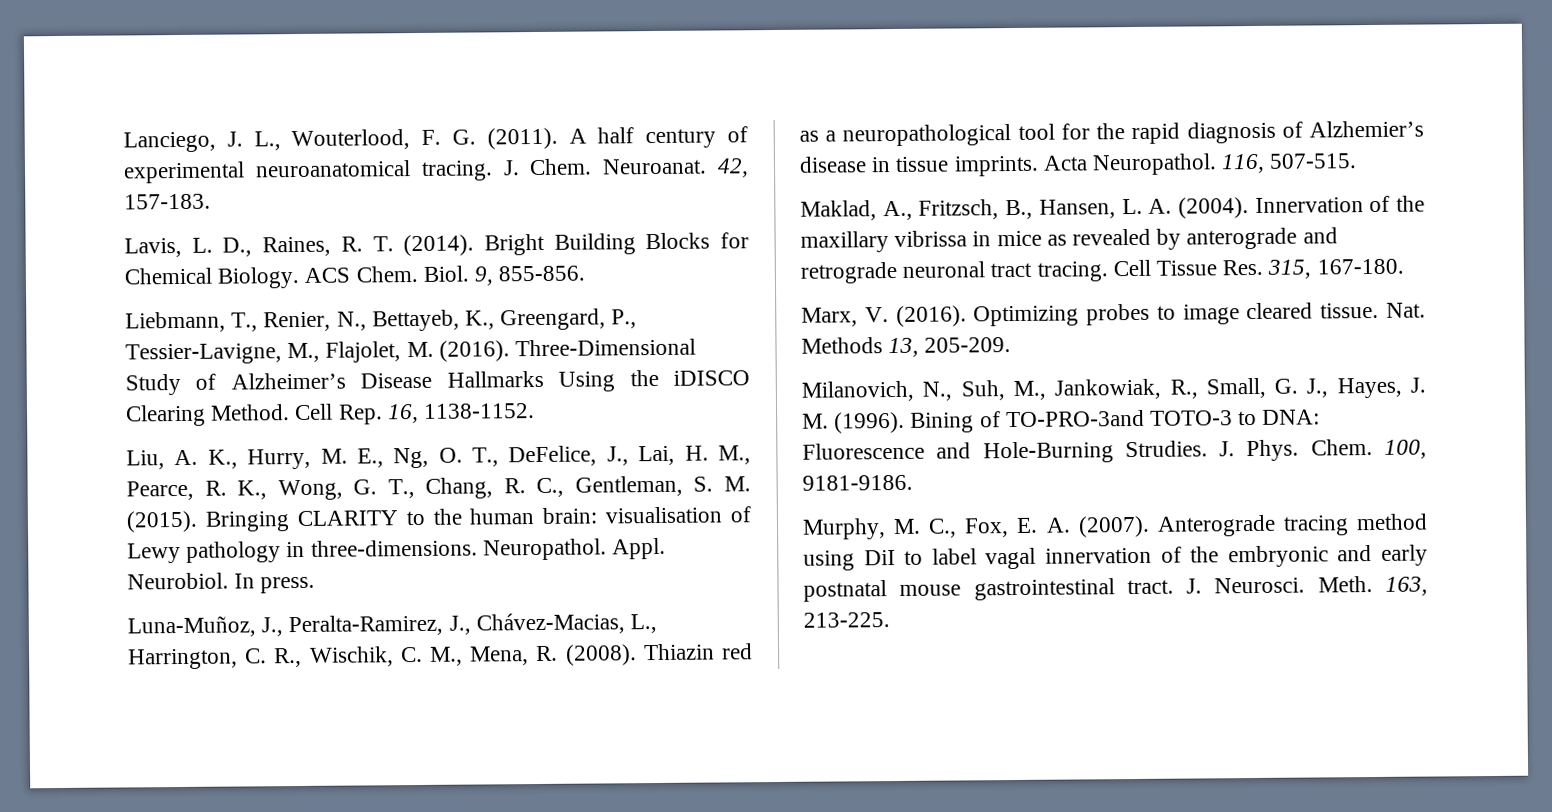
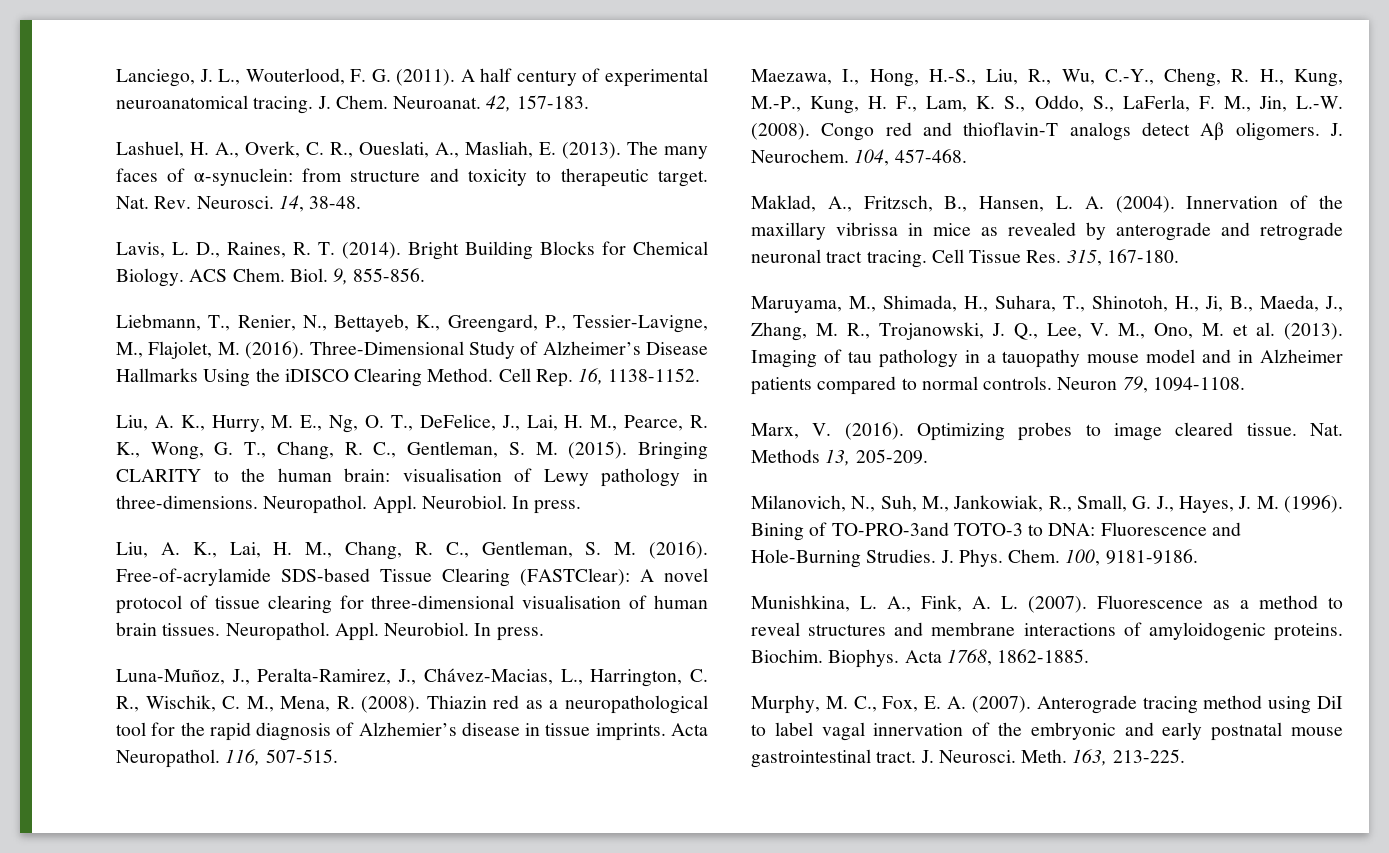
(211, 201) none -> [116,141,708,159] [116,168,708,187] [116,195,362,212] // Lashuel, H. A., Overk, C. R., Oueslati, A., Masliah, E. (2013). The many faces of α-synuclein: from structure and toxicity to therapeutic target. Nat. Rev. Neurosci. 14, 38-48.
(316, 585) none -> [116,541,708,560] [116,568,708,587] [116,595,708,614] [116,622,544,641] // Liu, A. K., Lai, H. M., Chang, R. C., Gentleman, S. M. (2016). Free-of-acrylamide SDS-based Tissue Clearing (FASTClear): A novel protocol of tissue clearing for three-dimensional visualisation of human brain tissues. Neuropathol. Appl. Neurobiol. In press.
(1358, 161) none -> [751,68,1343,87] [751,95,1343,114] [751,122,1343,141] [751,149,967,166] // Maezawa, I., Hong, H.-S., Liu, R., Wu, C.-Y., Cheng, R. H., Kung, M.-P., Kung, H. F., Lam, K. S., Oddo, S., LaFerla, F. M., Jin, L.-W. (2008). Congo red and thioflavin-T analogs detect Aβ oligomers. J. Neurochem. 104, 457-468.
(1404, 266) none -> [751,295,1343,313] [751,322,1343,341] [751,349,1343,368] [751,376,1245,395] // Maruyama, M., Shimada, H., Suhara, T., Shinotoh, H., Ji, B., Maeda, J., Zhang, M. R., Trojanowski, J. Q., Lee, V. M., Ono, M. et al. (2013). Imaging of tau pathology in a tauopathy mouse model and in Alzheimer patients compared to normal controls. Neuron 79, 1094-1108.
(913, 482) none -> [751,595,1343,613] [751,622,1343,641] [751,649,1090,668] // Munishkina, L. A., Fink, A. L. (2007). Fluorescence as a method to reveal structures and membrane interactions of amyloidogenic proteins. Biochim. Biophys. Acta 1768, 1862-1885.

